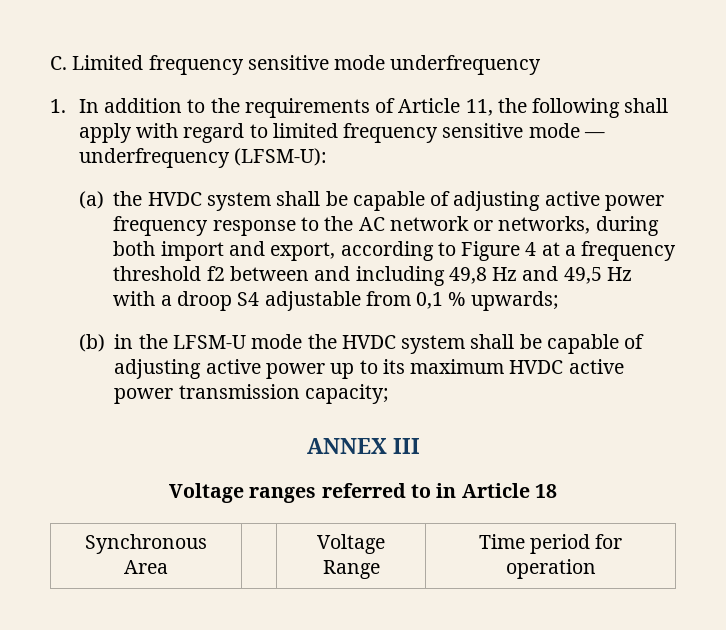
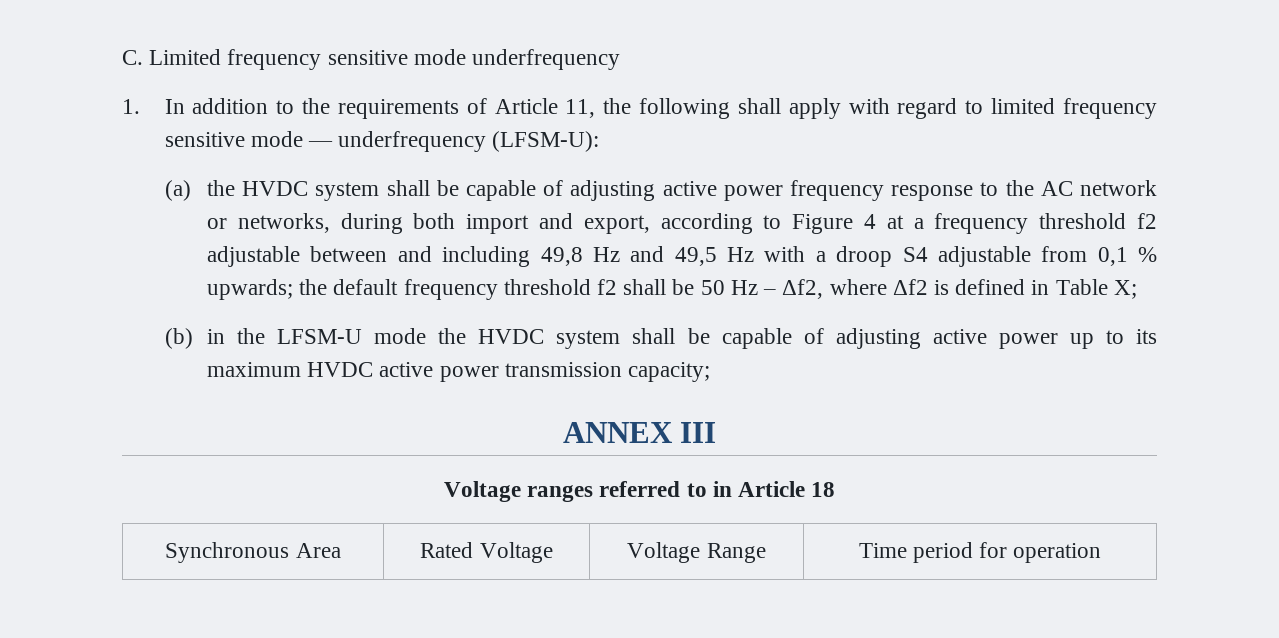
(225, 273) none -> [207,246,301,267] adjustable
(559, 301) none -> [299,279,1137,300] the default frequency threshold f2 shall be 50 Hz – Δf2, where Δf2 is defined in Table X;
(168, 567) none -> [420,542,553,563] Rated Voltage

